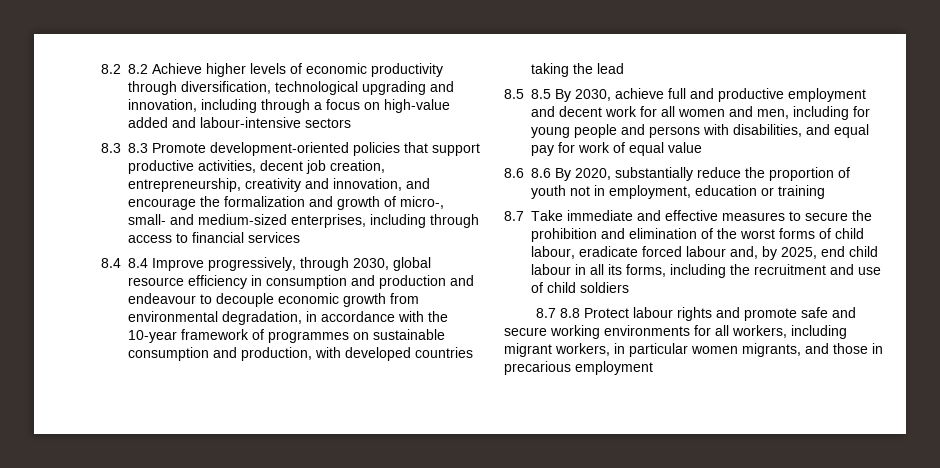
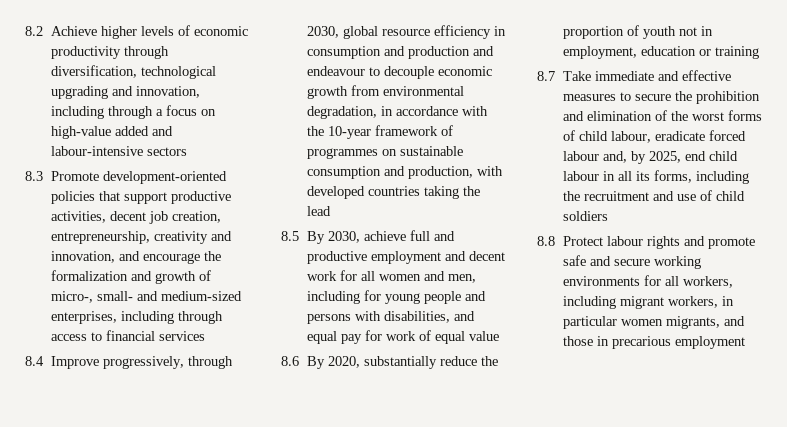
[101,64,148,74] 8.2 8.2 -> [25,26,43,36] 8.2
[128,143,148,153] 8.3 -> (43, 176) none
[128,258,148,268] 8.4 -> (44, 361) none
[531,89,551,99] 8.5 -> (299, 236) none
[531,168,551,178] 8.6 -> (299, 361) none
[536,308,557,318] 8.7 -> (608, 216) none

